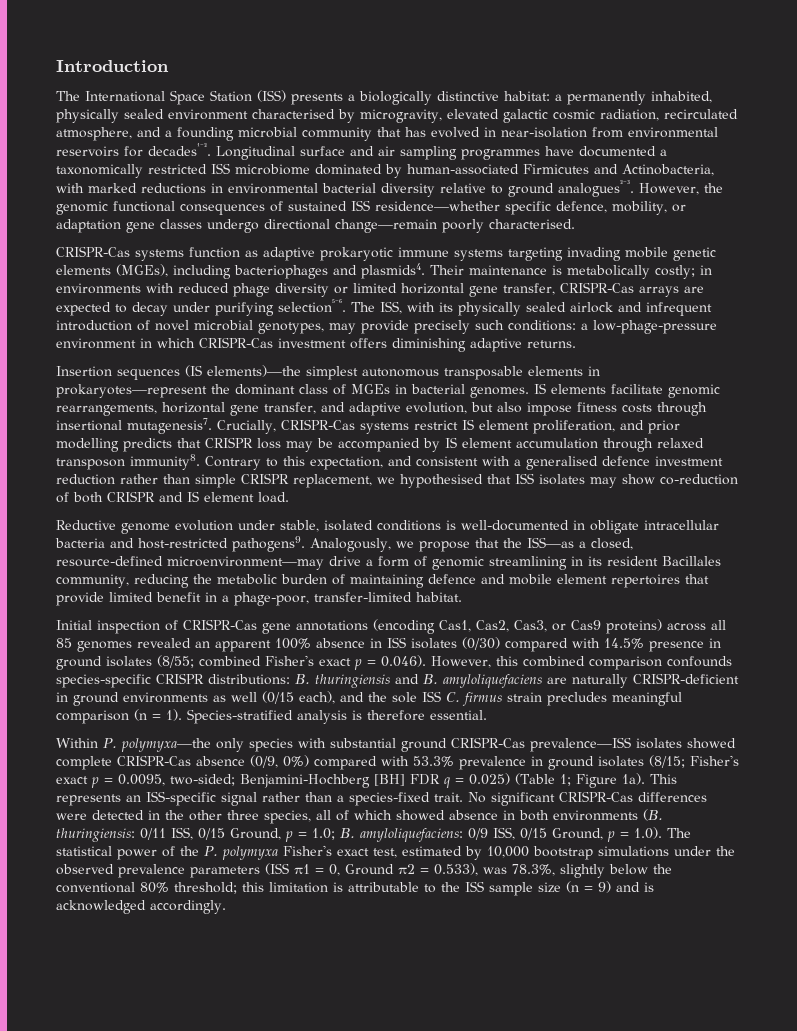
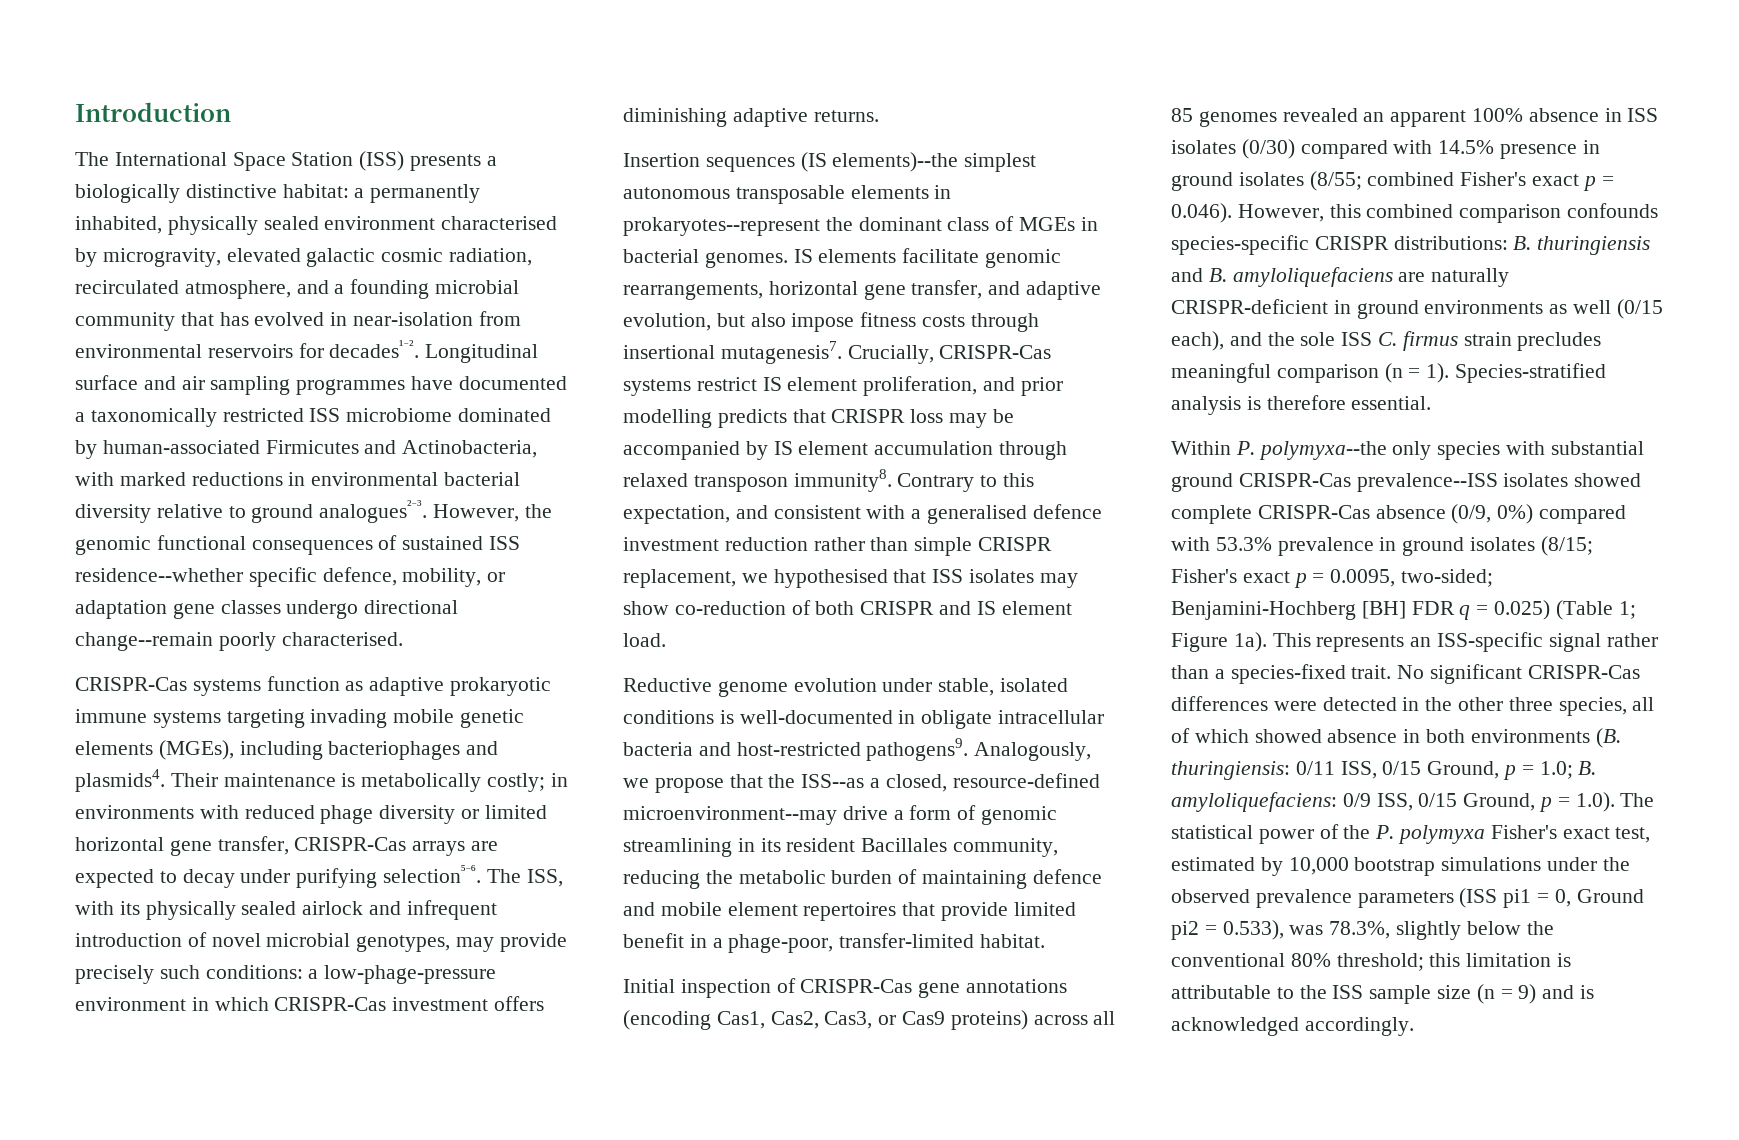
[375,201,500,211] residence—whether -> [75,568,243,582] residence--whether
[335,219,437,233] change—remain -> [75,632,213,651] change--remain
[207,365,301,377] elements)—the -> [832,152,959,172] elements)--the
[56,384,207,398] prokaryotes—represent -> [623,217,820,236] prokaryotes--represent
[526,537,574,548] ISS—as -> [801,774,865,788] ISS--as
[167,556,324,570] microenvironment—may -> [623,806,837,825] microenvironment--may
[120,738,211,752] polymyxa—the -> [1258,441,1387,460] polymyxa--the
[529,737,631,752] prevalence—ISS -> [1356,473,1498,492] prevalence--ISS
[294,864,310,874] π1 -> [1503,889,1532,908] pi1
[398,864,415,874] π2 -> [1171,921,1199,940] pi2

